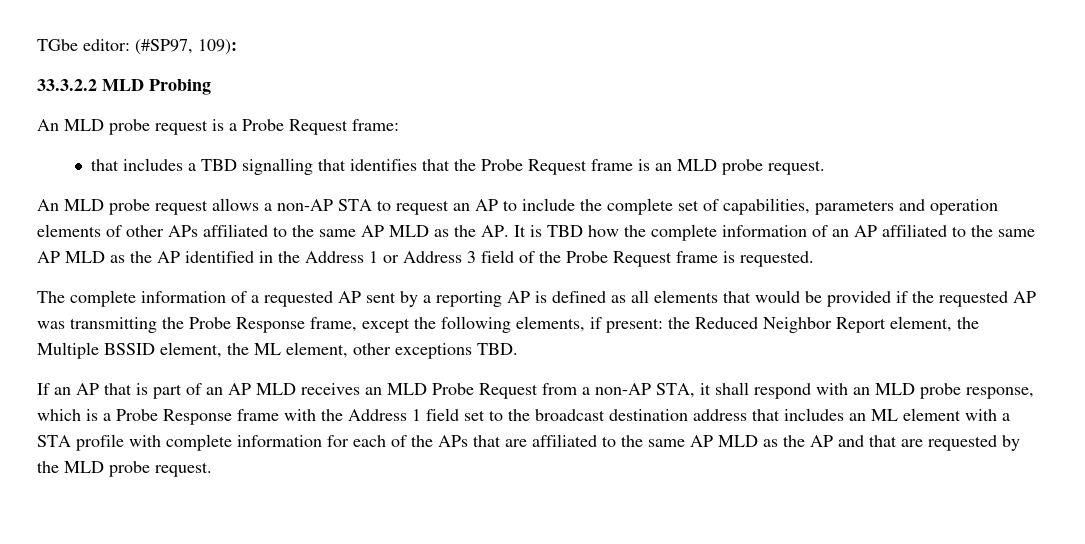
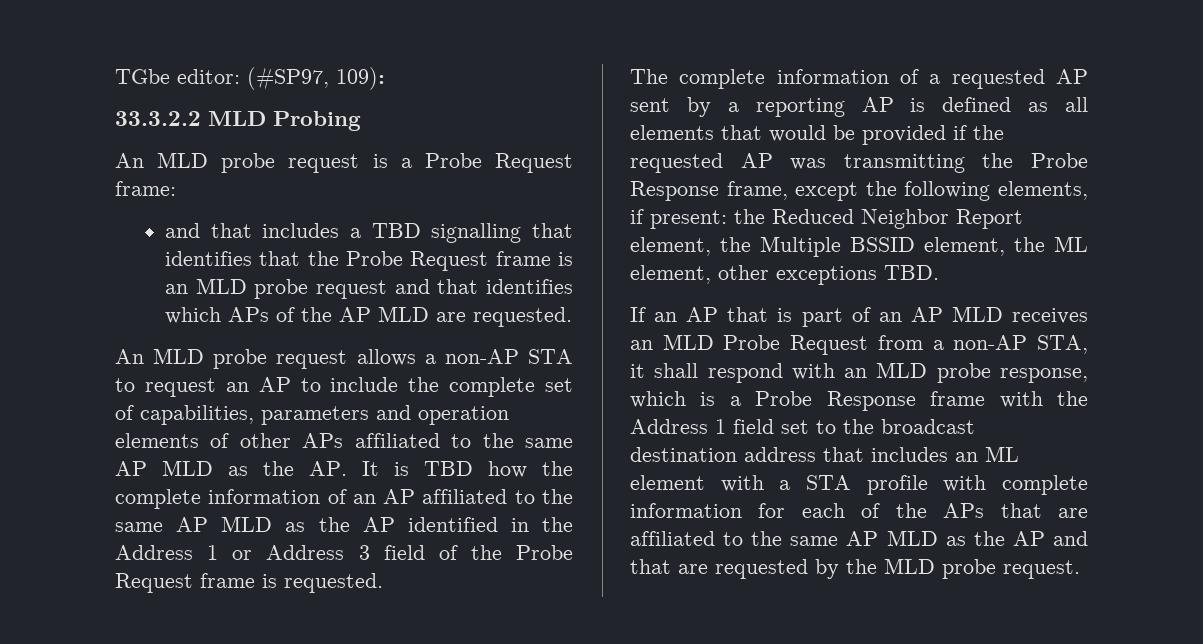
(399, 125) none -> [165,223,201,238] and
[768,160,826,175] request. -> [316,279,573,299] [165,306,573,327] request and that identifies which APs of the AP MLD are requested.

